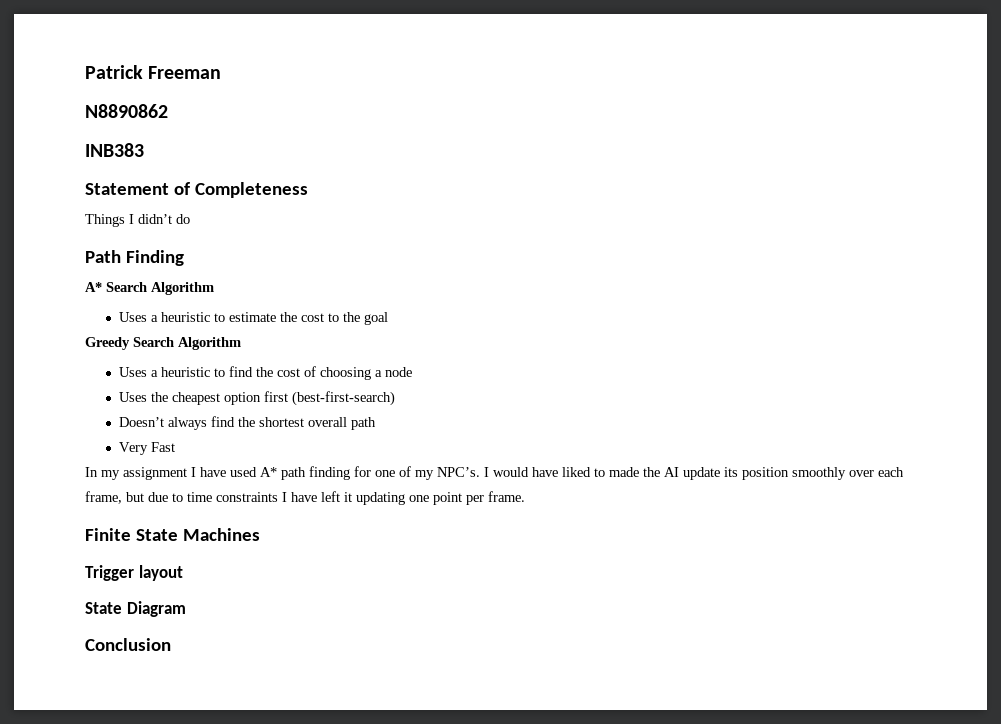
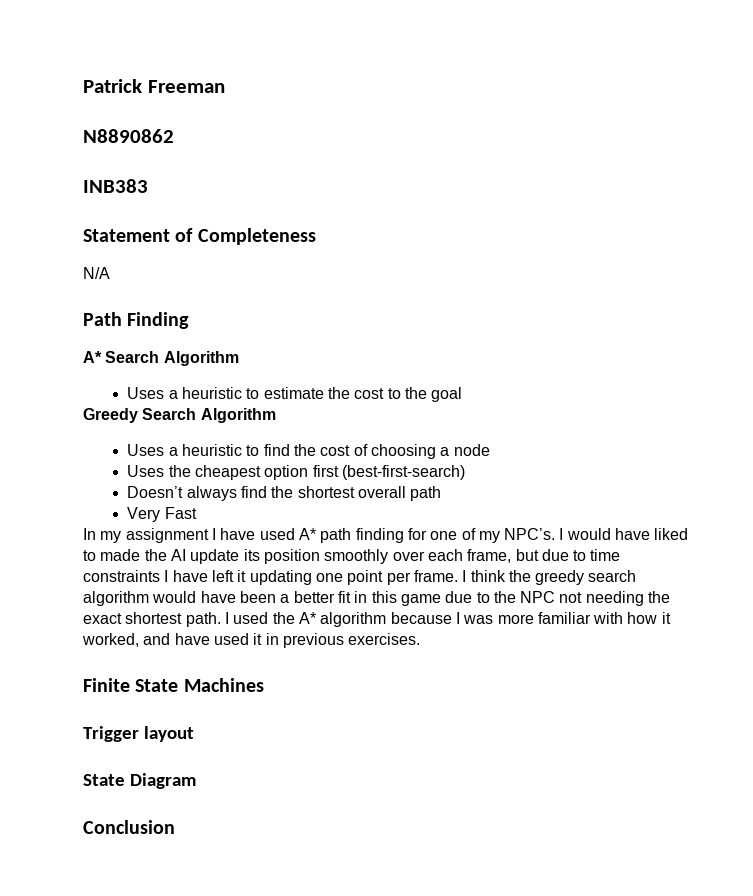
[85,214,190,227] Things I didn’t do -> [83,267,110,279] N/A
(525, 496) none -> [462,570,637,585] [83,591,671,606] [83,612,671,627] [82,633,421,648] I think the greedy search algorithm would have been a better fit in this game due to the NPC not needing the exact shortest path. I used the A* algorithm because I was more familiar with how it worked, and have used it in previous exercises.

